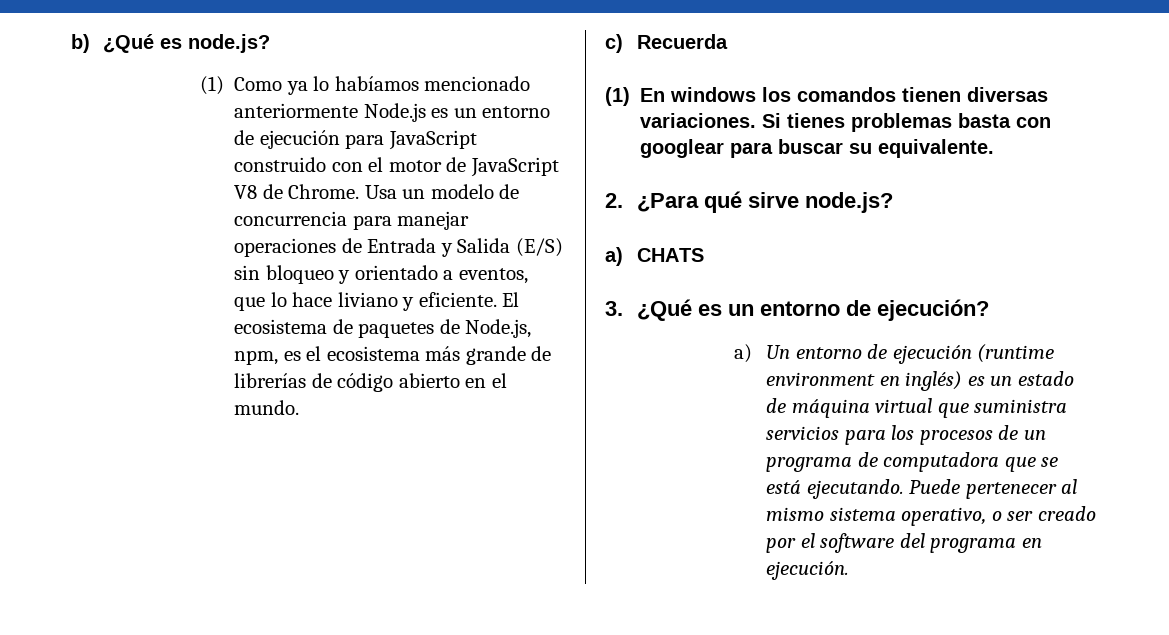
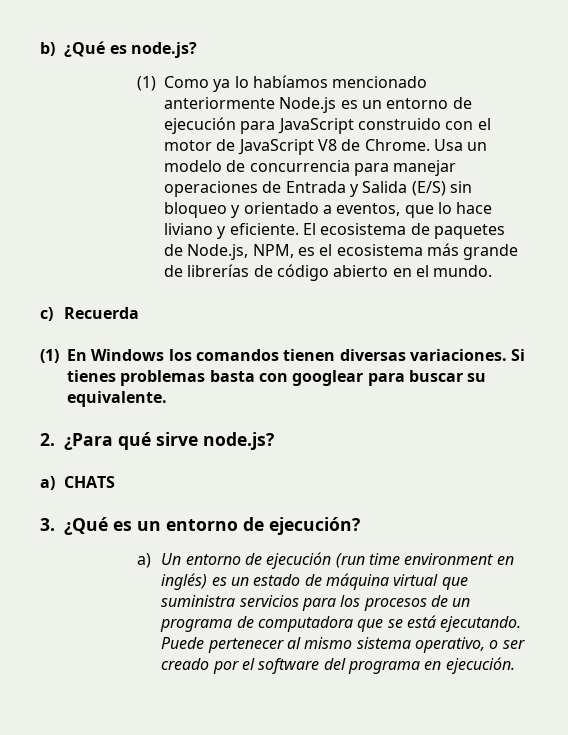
[234,350,279,365] npm, -> [252,244,294,258] NPM,
[670,87,757,102] windows -> [91,349,165,361] Windows
[977,344,1055,363] (runtime -> [335,553,400,568] (run time

